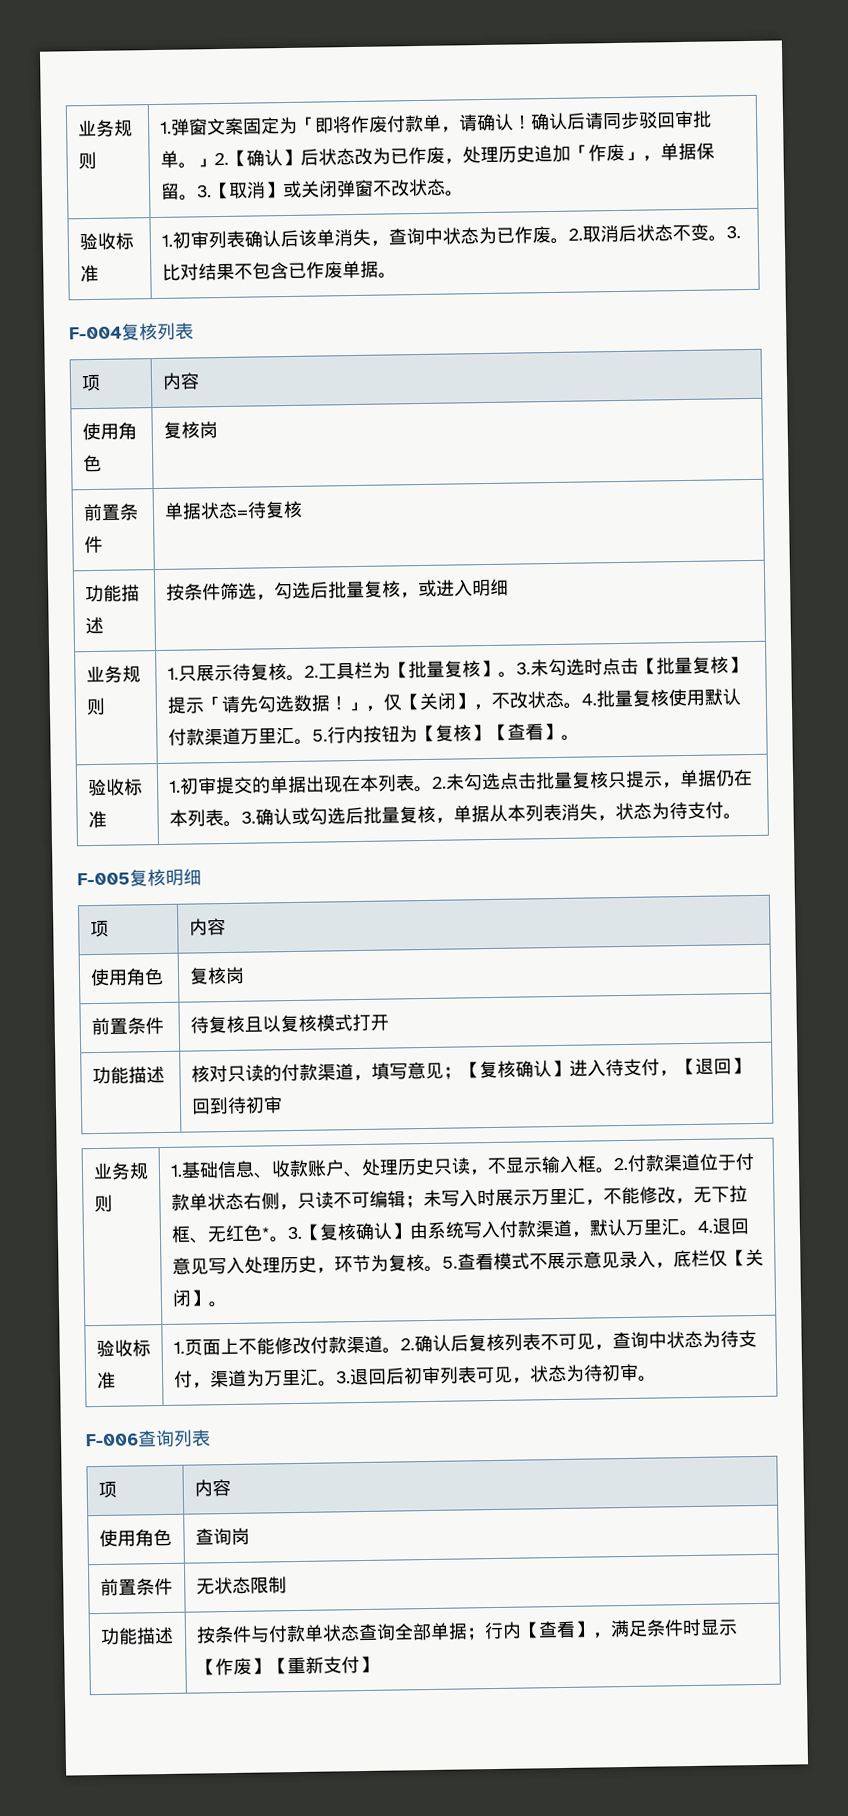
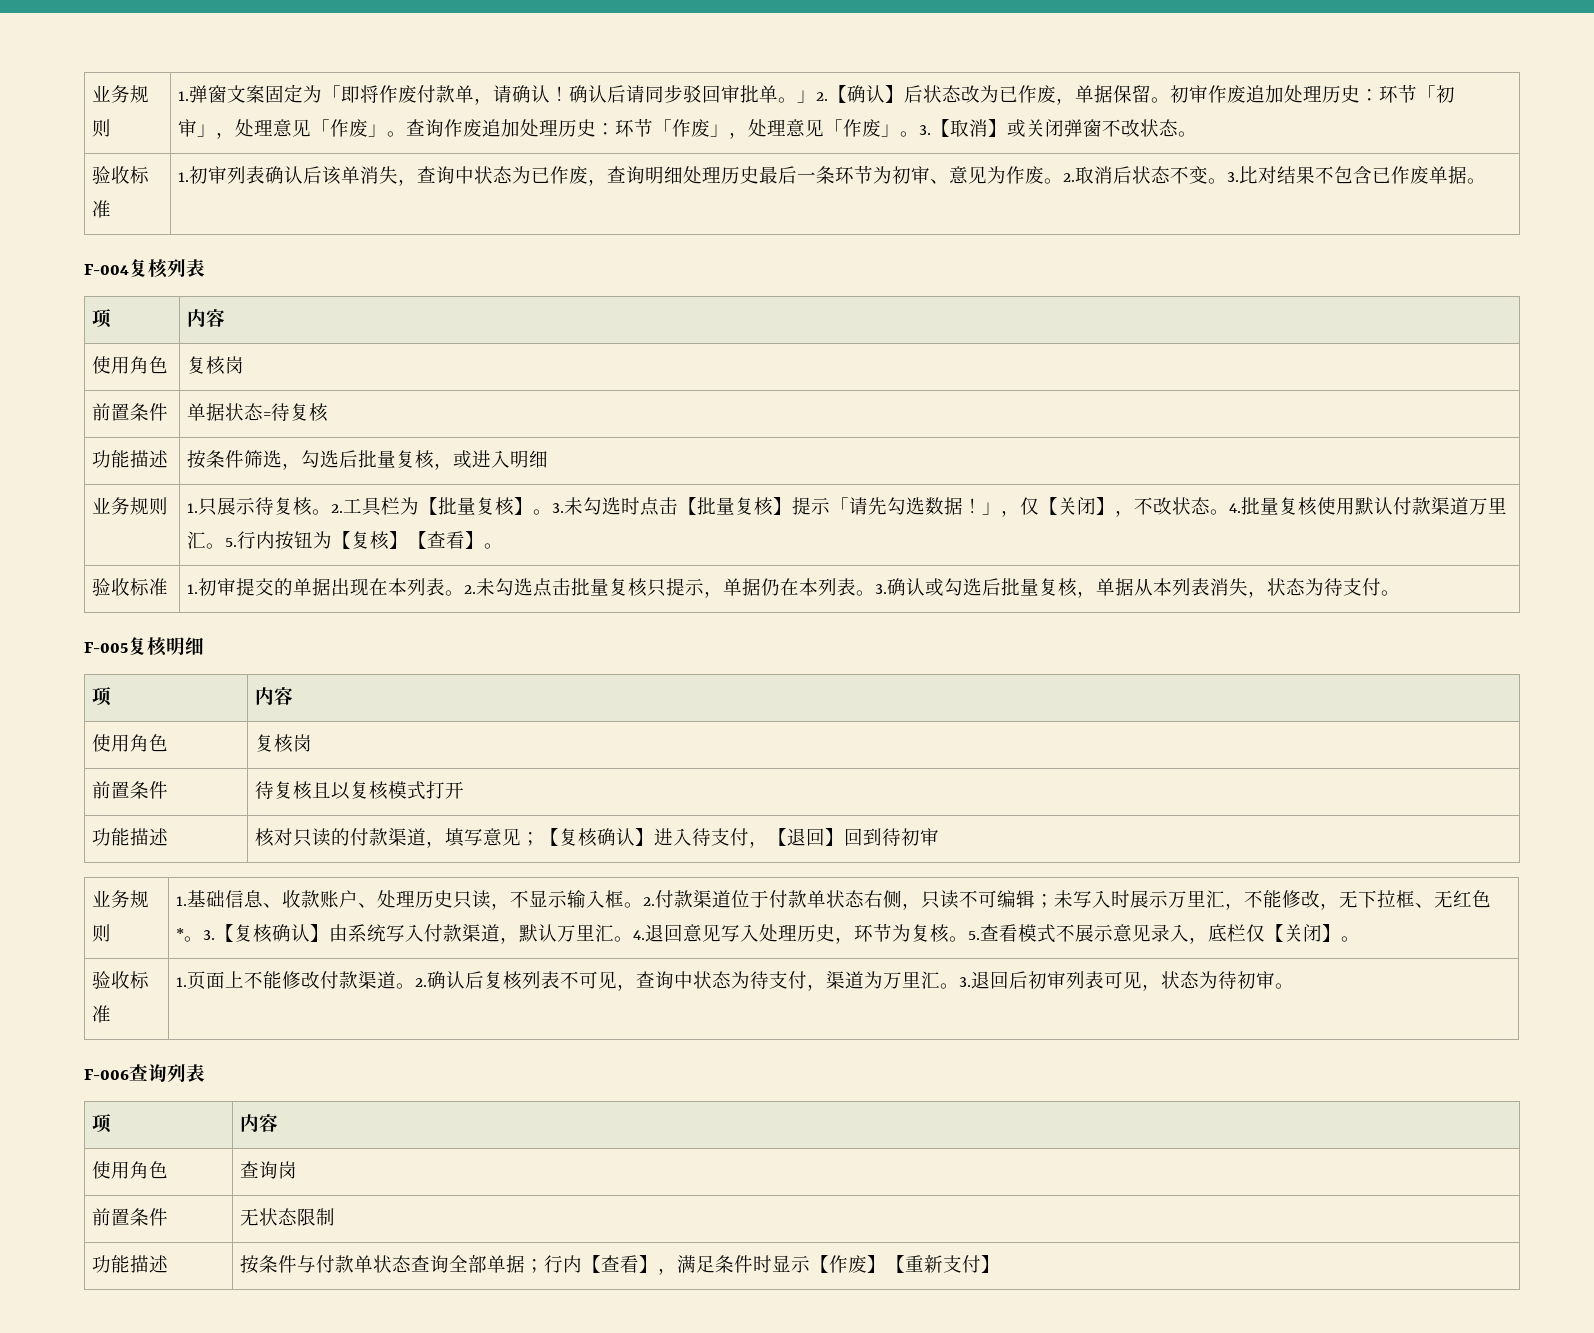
[461,142,715,164] [159,182,180,200] 处理历史追加「作废」，单据保留 -> [1075,84,1456,103] [178,118,901,139] 单据保留。初审作废追加处理历史：环节「初审」，处理意见「作废」。查询作废追加处理历史：环节「作废」，处理意见「作废」
(551, 234) none -> [588,165,1045,186] ，查询明细处理历史最后一条环节为初审、意见为作废

